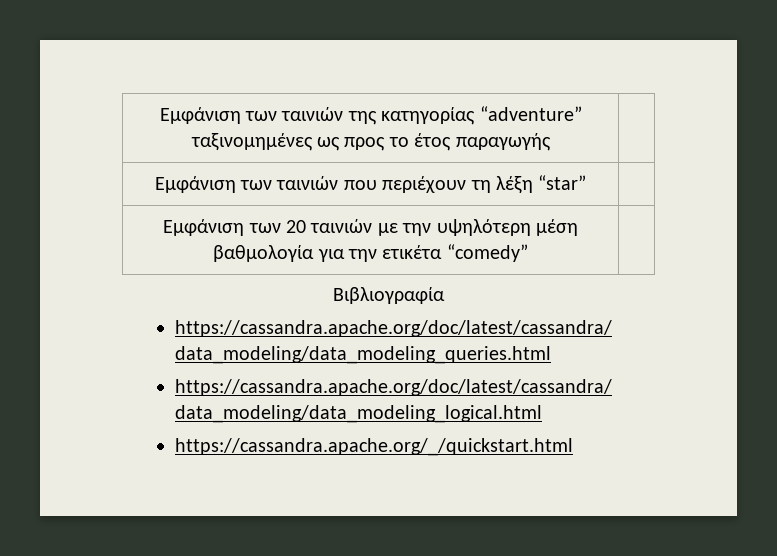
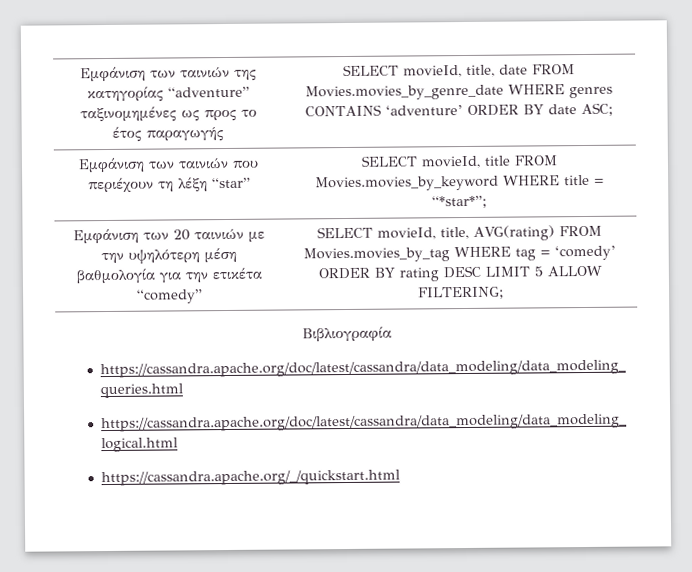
(551, 142) none -> [342,64,575,78] [304,84,613,101] [304,102,613,117] SELECT movieId, title, date FROM Movies.movies_by_genre_date WHERE genres CONTAINS ‘adventure’ ORDER BY date ASC;
(587, 182) none -> [360,155,557,169] [315,174,604,192] [432,195,487,209] SELECT movieId, title FROM Movies.movies_by_keyword WHERE title = “*star*”;
(528, 253) none -> [316,225,603,241] [303,245,616,263] [317,265,602,282] [417,286,504,300] SELECT movieId, title, AVG(rating) FROM Movies.movies_by_tag WHERE tag = ‘comedy’ ORDER BY rating DESC LIMIT 5 ALLOW FILTERING;

